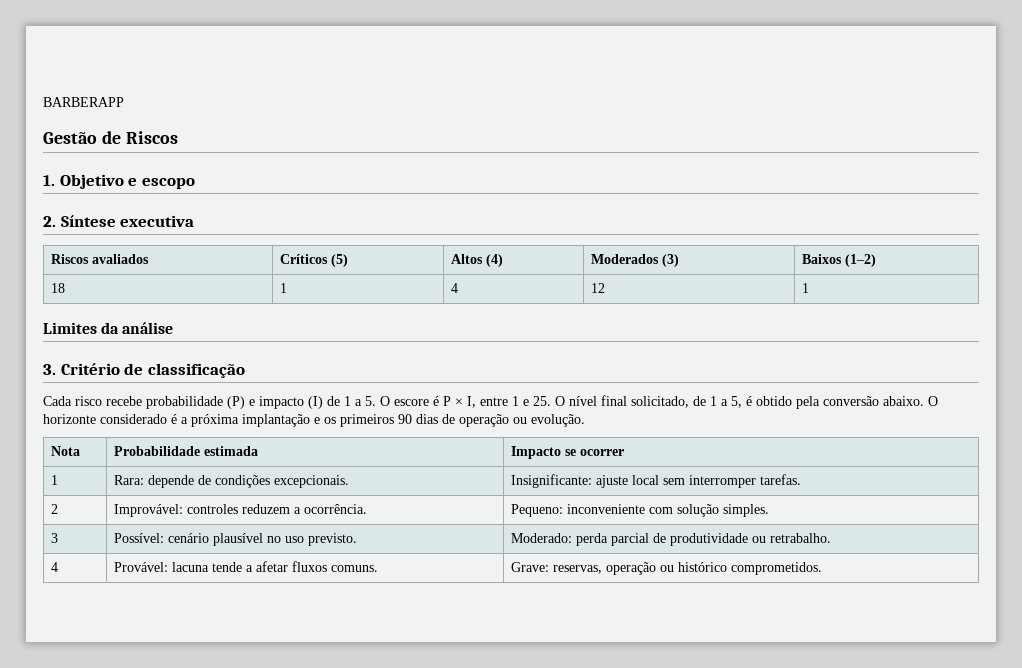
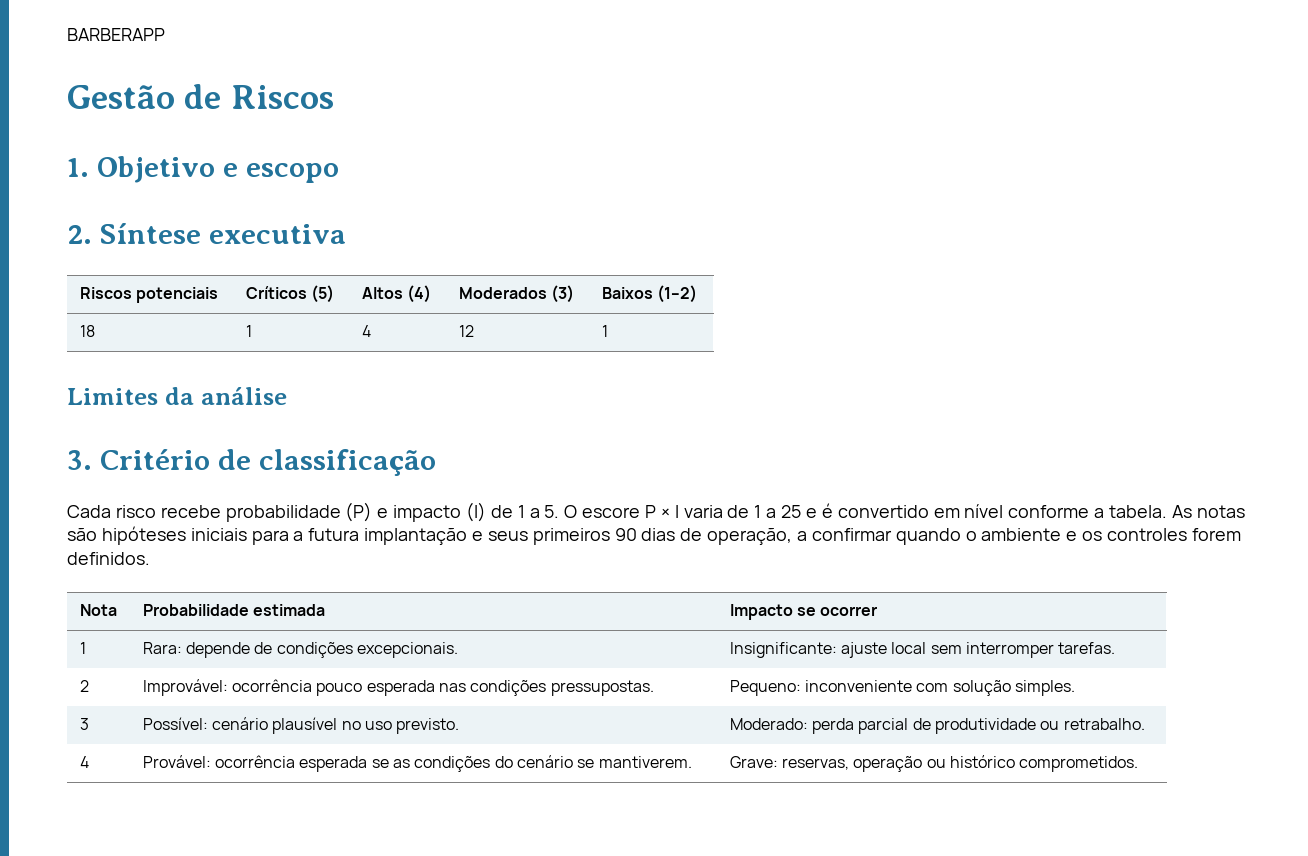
[91,254,149,264] avaliados -> [136,287,219,303] potenciais
[433,396,439,406] é -> (641, 512) none
[467,395,938,409] [43,414,239,427] I, entre 1 e 25. O nível final solicitado, de 1 a 5, é obtido pela conversão abaixo. O horizonte considerado é a próxima -> [674,503,1245,518] [67,526,360,545] I varia de 1 a 25 e é convertido em nível conforme a tabela. As notas são hipóteses iniciais para a futura
[324,417,336,424] os -> [487,531,528,541] seus
[459,414,585,427] operação ou evolução. -> [707,528,1241,545] [67,552,150,565] operação, a confirmar quando o ambiente e os controles forem definidos.
[186,504,367,514] controles reduzem a ocorrência. -> [232,679,654,696] ocorrência pouco esperada nas condições pressupostas.
[171,561,378,572] lacuna tende a afetar fluxos comuns. -> [215,755,692,772] ocorrência esperada se as condições do cenário se mantiverem.

